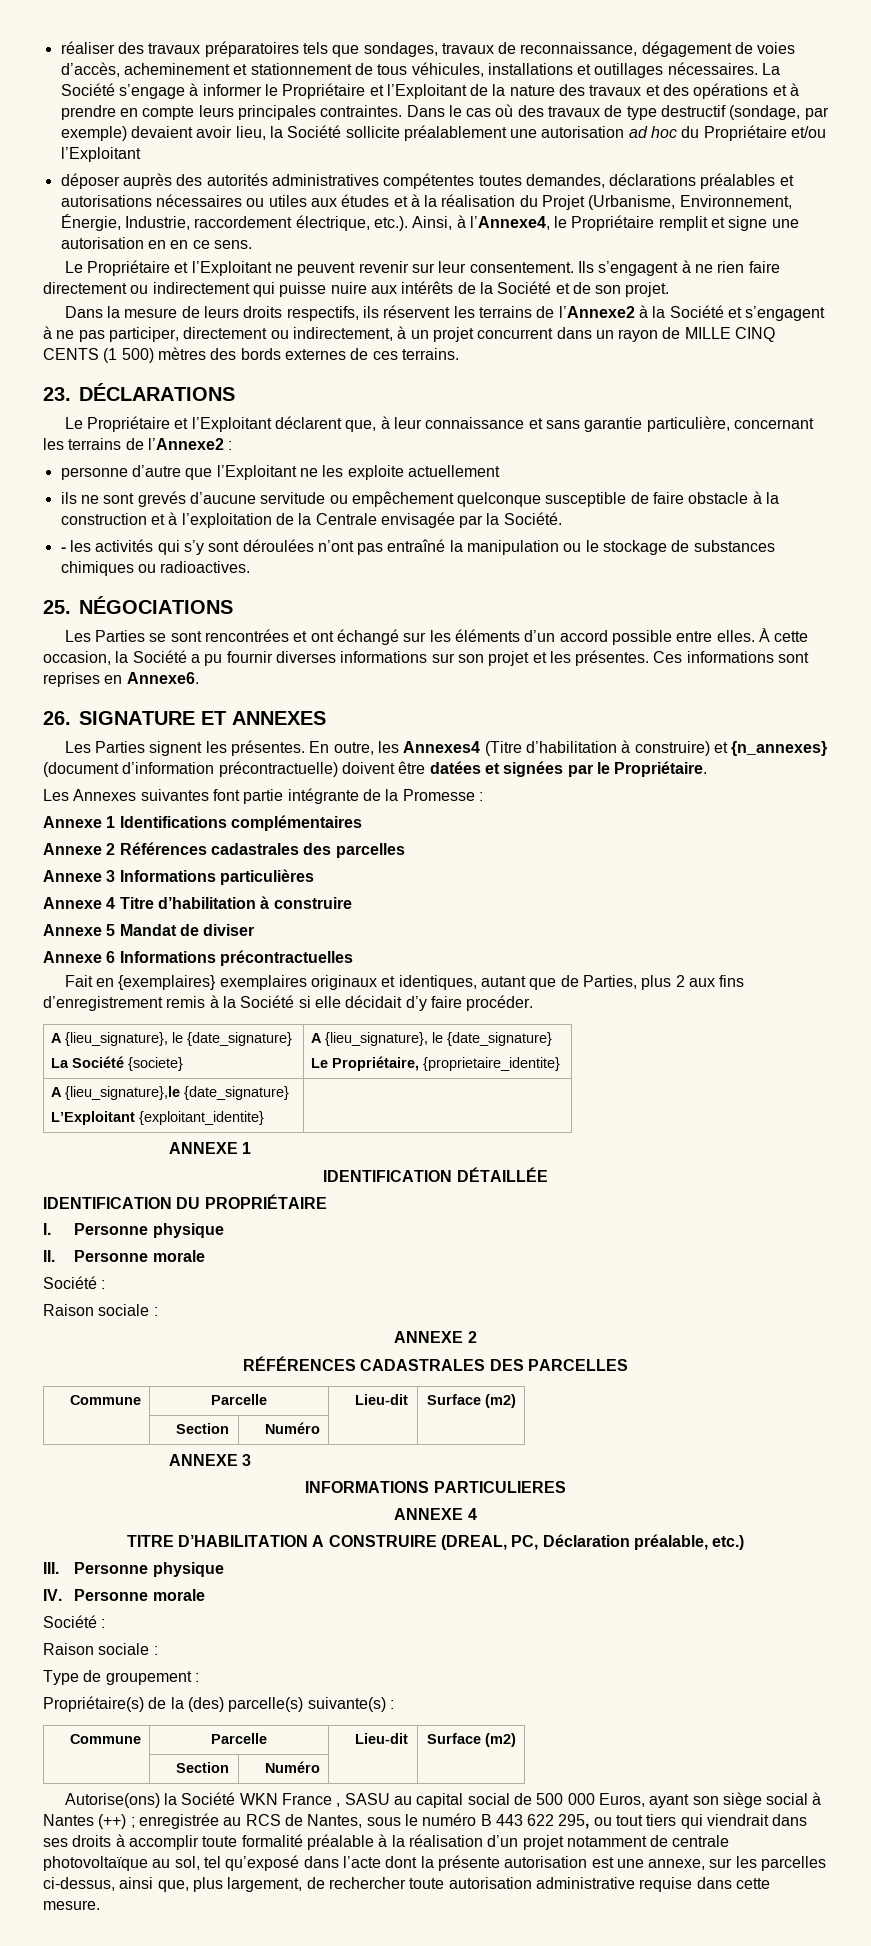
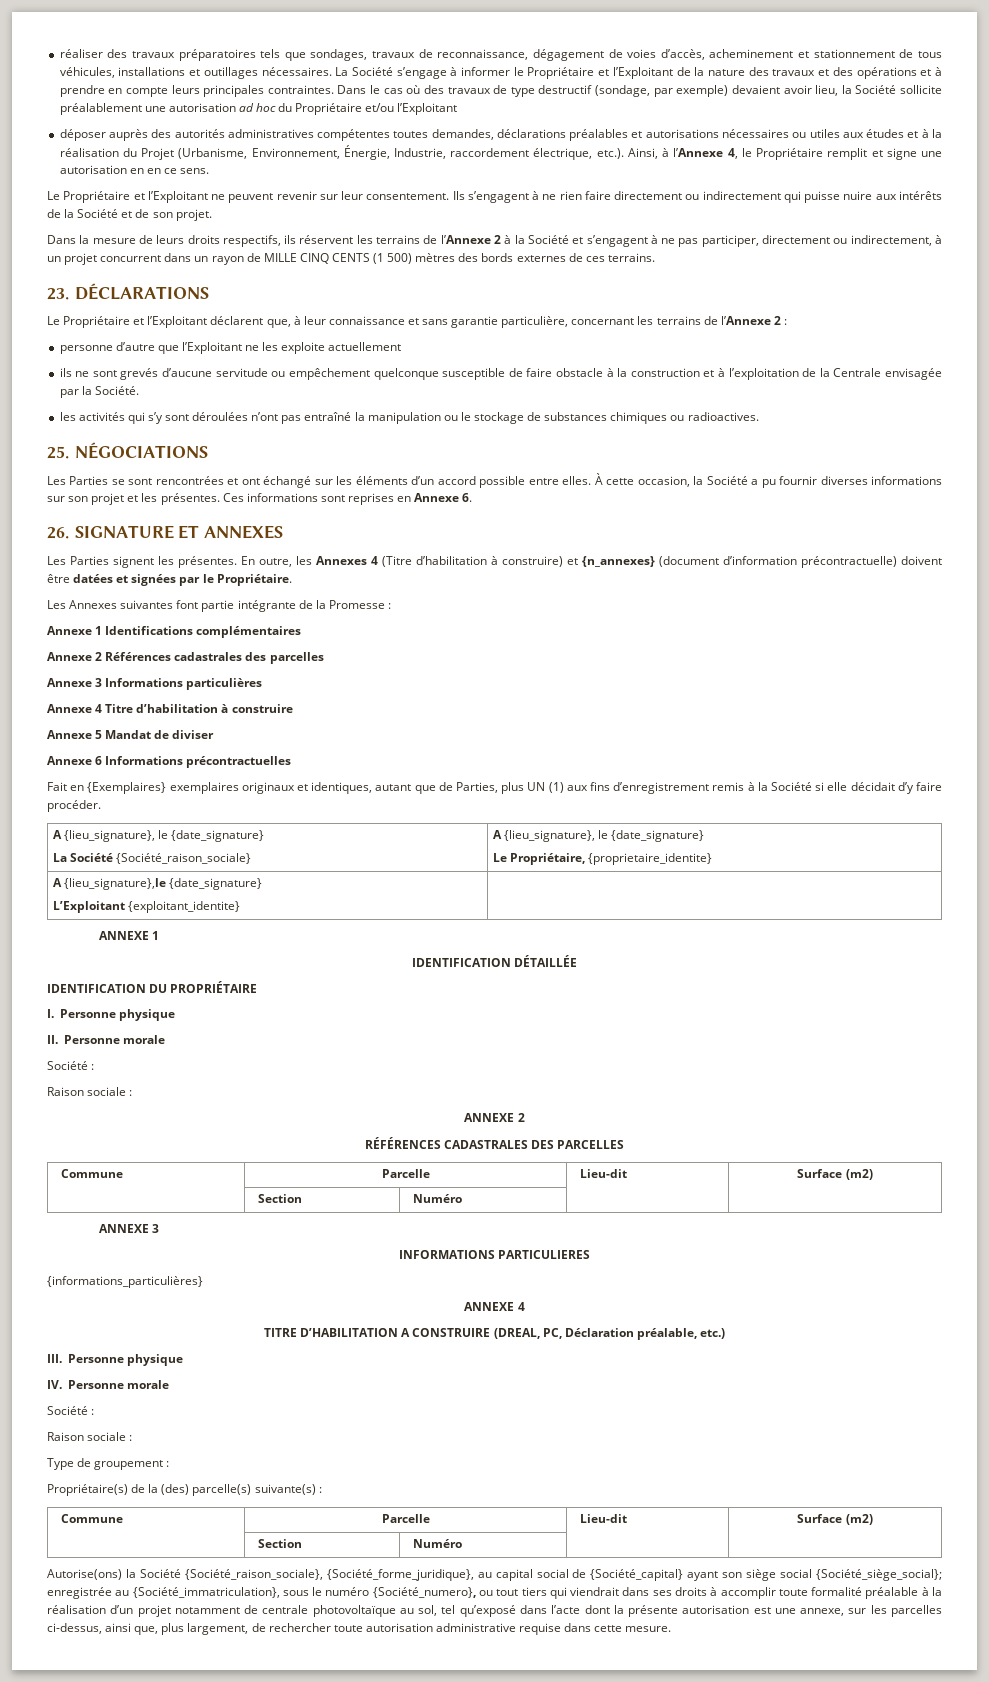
[469,216,550,230] l’Annexe4, -> [673,148,738,159] l’Annexe 4,
[558,306,635,318] l’Annexe2 -> [440,235,502,244] l’Annexe 2
[147,438,224,450] l’Annexe2 -> [720,316,781,325] l’Annexe 2
[60,547,66,552] - -> (139, 390) none
[126,672,199,684] Annexe6. -> [414,493,473,502] Annexe 6.
[403,741,481,753] Annexes4 -> [316,556,378,565] Annexes 4
[118,975,217,990] {exemplaires} -> [87,782,167,794] {Exemplaires}
[675,975,685,987] 2 -> [527,782,564,793] UN (1)
[127,1057,183,1071] {societe} -> [115,853,251,864] {Société_raison_sociale}
(566, 1487) none -> [47,1276,203,1288] // {informations_particulières}
[239,1793,390,1807] WKN France , SASU -> [184,1569,474,1581] {Société_raison_sociale}, {Société_forme_juridique},
[536,1793,645,1807] 500 000 Euros, -> [590,1569,684,1581] {Société_capital}
[812,1792,822,1805] [43,1813,590,1829] à Nantes (++) ; enregistrée au RCS de Nantes, sous le numéro B 443 622 295, -> [816,1569,943,1581] [47,1587,476,1599] {Société_siège_social}; enregistrée au {Société_immatriculation}, sous le numéro {Société_numero},

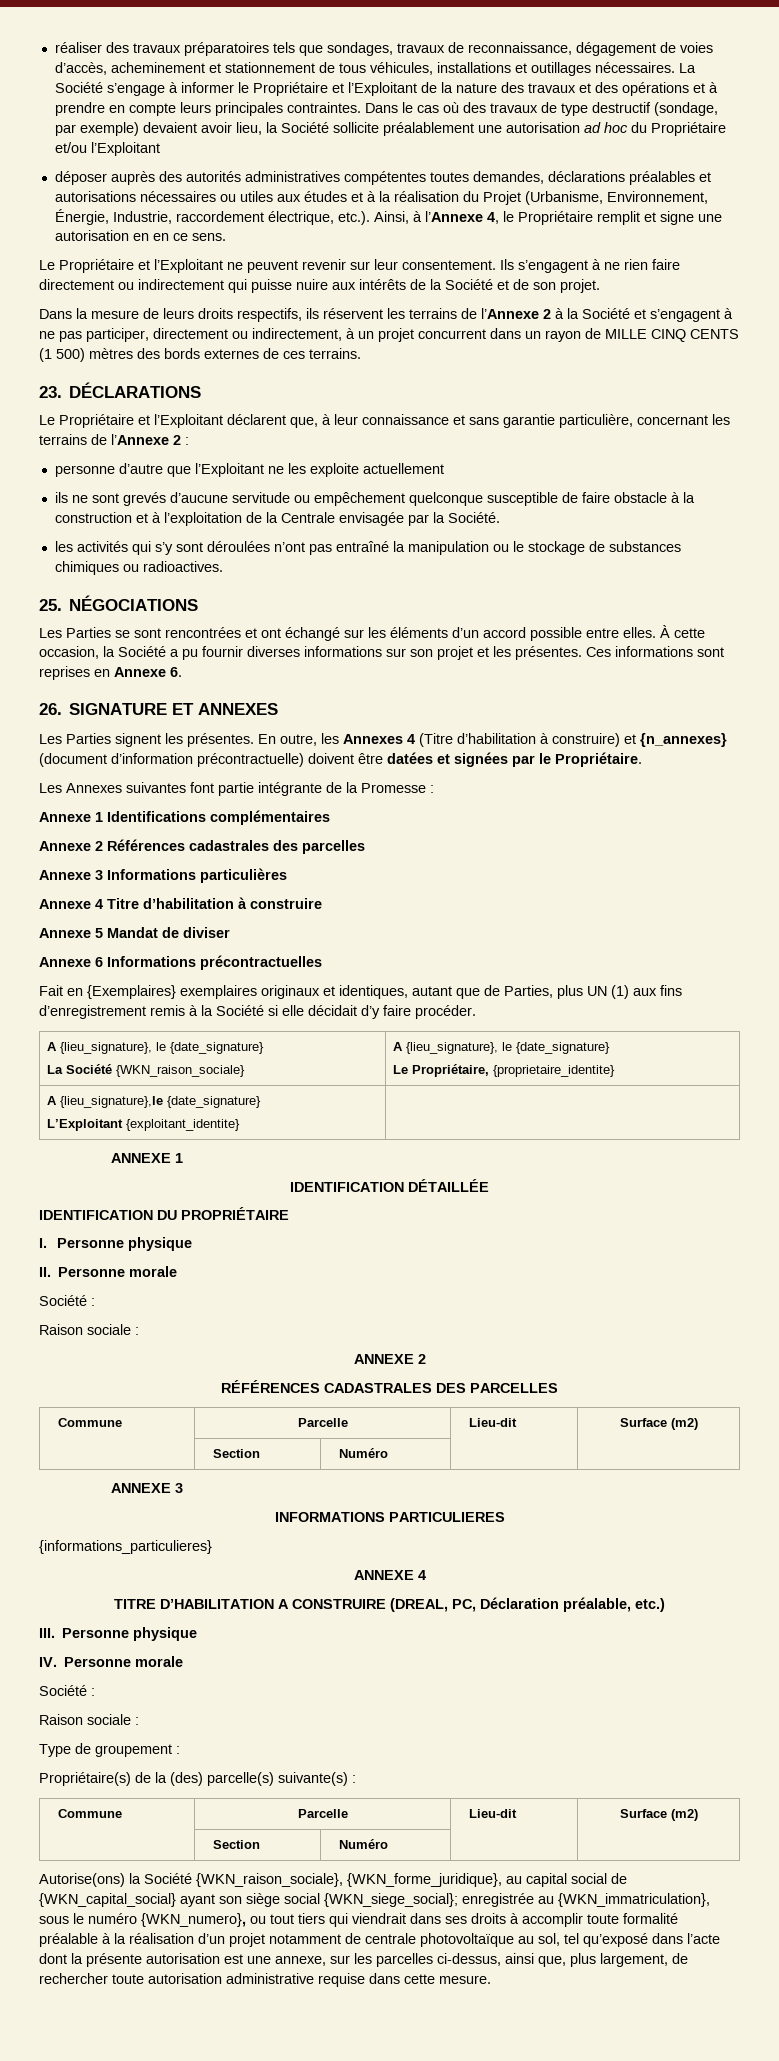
[115,853,251,864] {Société_raison_sociale} -> [115,1065,245,1077] {WKN_raison_sociale}
[47,1276,203,1288] {informations_particulières} -> [39,1540,212,1554] {informations_particulieres}
[184,1569,474,1581] {Société_raison_sociale}, {Société_forme_juridique}, -> [196,1873,502,1887] {WKN_raison_sociale}, {WKN_forme_juridique},
[590,1569,684,1581] {Société_capital} -> [39,1893,176,1907] {WKN_capital_social}
[816,1569,943,1581] {Société_siège_social}; -> [324,1893,458,1907] {WKN_siege_social};
[132,1587,280,1598] {Société_immatriculation}, -> [558,1893,710,1907] {WKN_immatriculation},
[372,1587,476,1598] {Société_numero}, -> [141,1913,246,1927] {WKN_numero},

